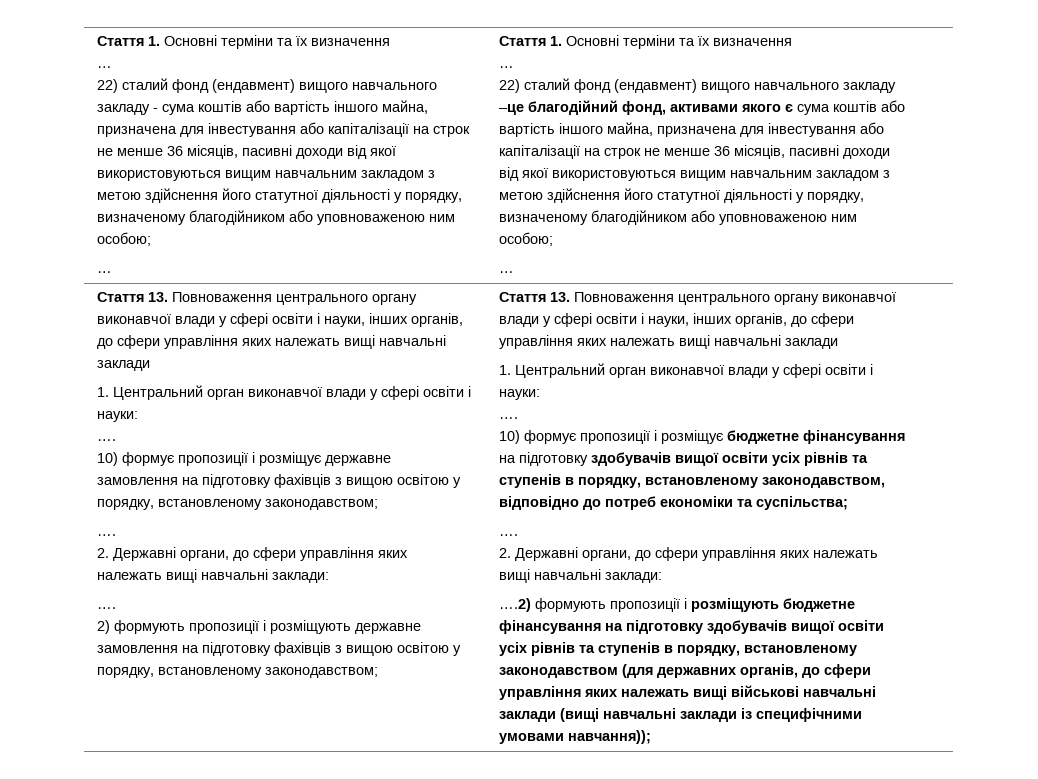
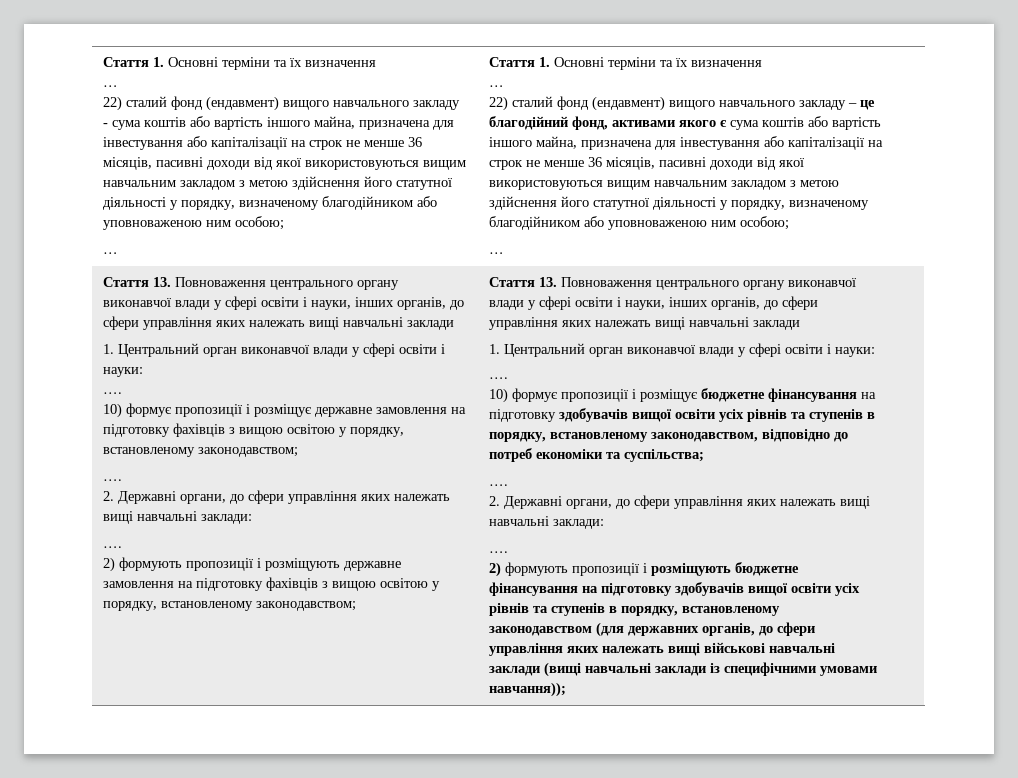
[498,104,524,115] –це -> [848,100,876,110] – це
[498,598,531,612] ….2) -> [489,551,509,553] [489,562,502,577] …. // 2)

